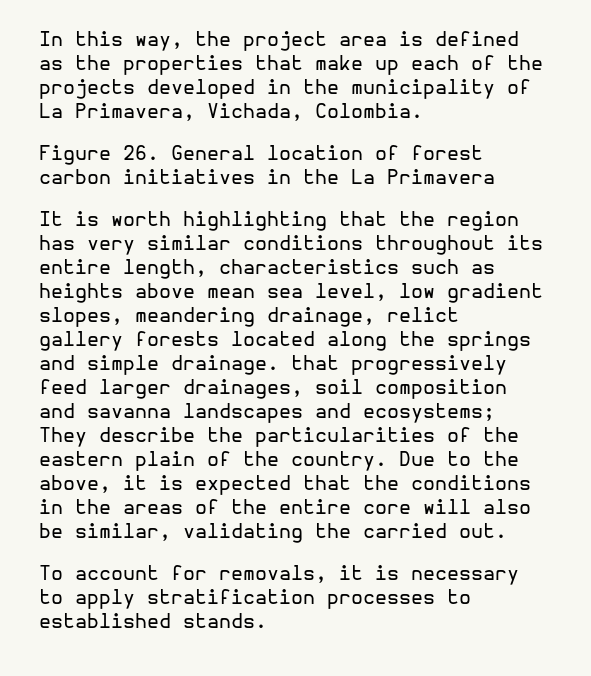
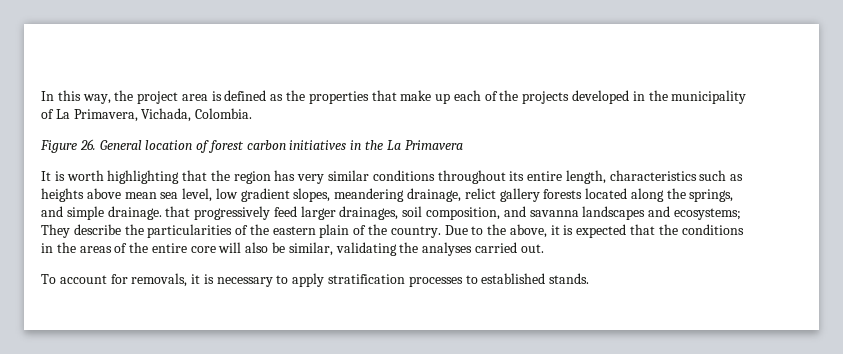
[447,331,531,351] springs -> [689,189,734,202] springs,
[375,379,507,399] composition -> [426,207,501,220] composition,
(351, 530) none -> [422,242,473,256] analyses

